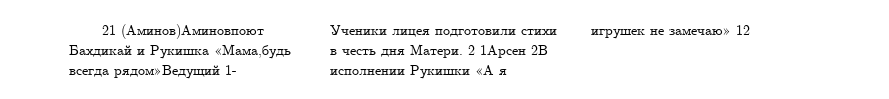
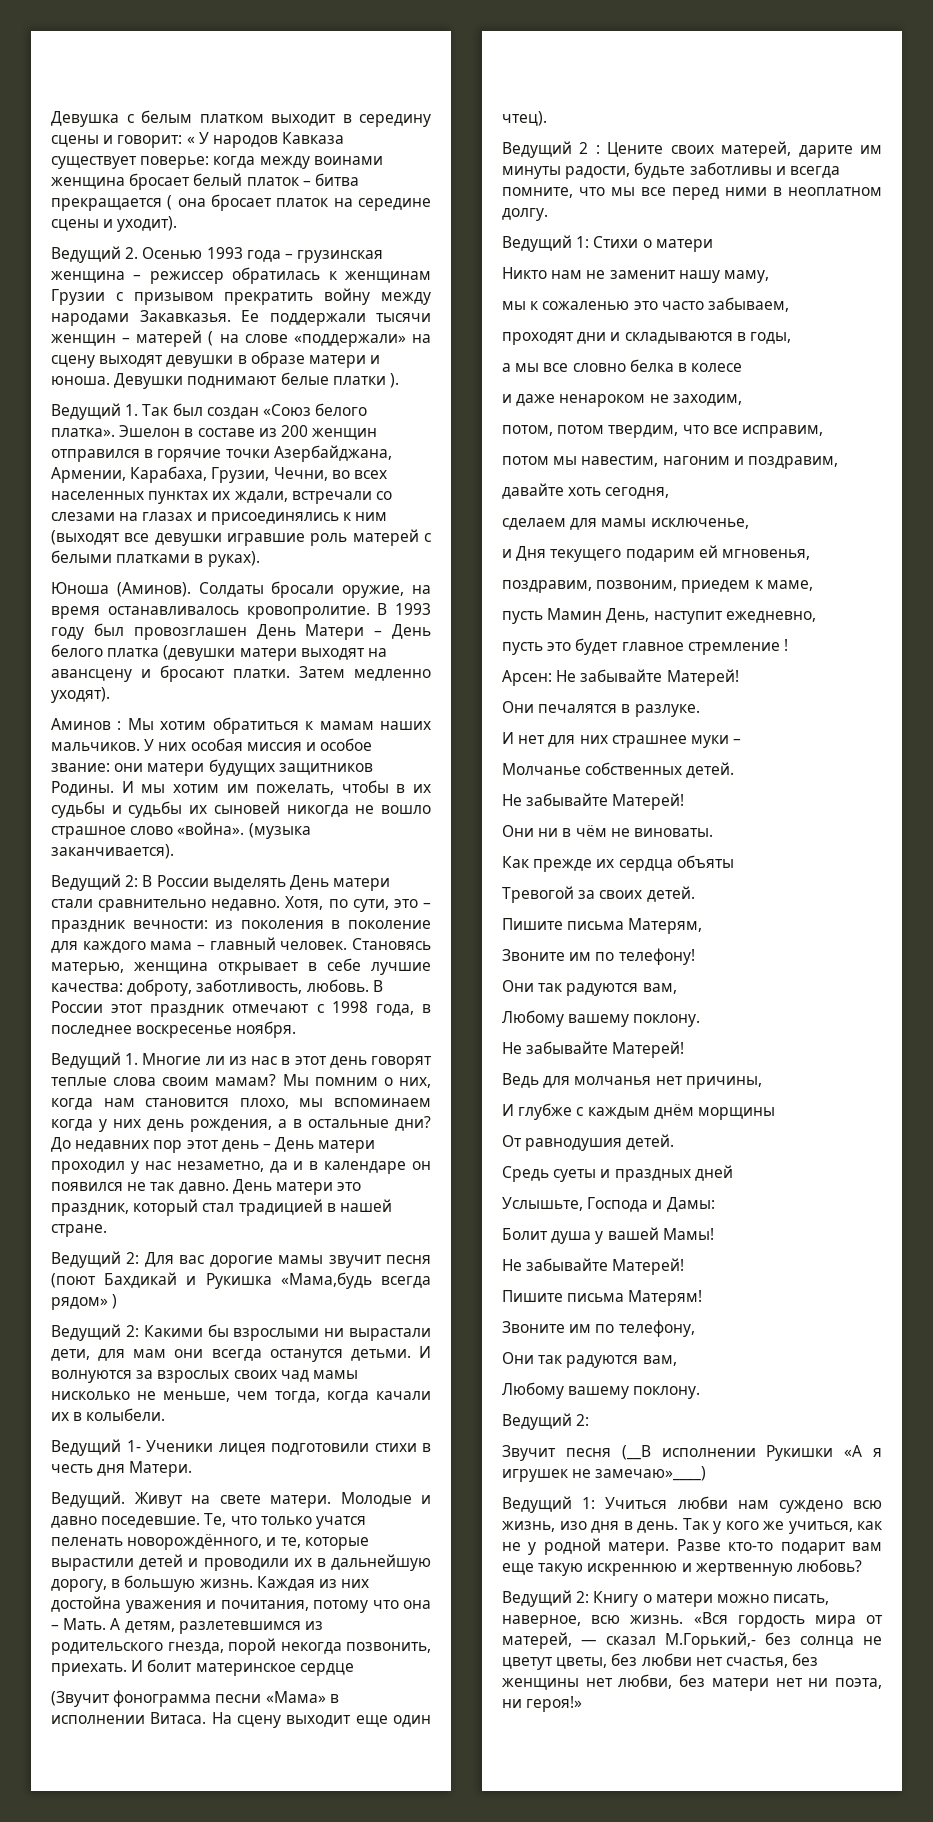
[102,24,265,39] 21 (Аминов)Аминовпоют -> [51,110,431,127] [51,132,345,148] [51,156,383,169] [51,173,359,190] [51,194,431,211] [51,216,178,232] [51,246,384,263] [51,267,431,284] [51,288,431,305] [51,310,431,326] [51,330,431,347] [51,351,381,368] [51,372,399,389] [51,403,368,420] [51,425,378,440] [51,445,392,462] [51,466,387,483] [51,491,392,504] [51,512,388,525] [51,529,431,546] [51,550,260,567] [51,581,432,598] [51,603,431,619] [51,623,431,640] [51,644,387,661] [51,665,431,682] [51,687,110,703] [51,717,431,734] [51,738,373,751] [51,759,373,776] [51,780,431,796] [51,801,432,818] [51,822,311,839] [51,844,174,859] [51,874,391,891] [51,896,432,912] [51,920,431,933] [51,937,431,953] [51,958,431,975] [51,979,383,996] [51,1001,432,1017] [51,1021,297,1038] [51,1052,432,1069] [51,1074,432,1088] [51,1098,431,1110] [51,1116,431,1132] [51,1137,376,1153] [51,1161,431,1174] [51,1179,362,1195] [51,1199,392,1216] [51,1224,107,1237] [51,1251,431,1268] [51,1273,96,1288] Девушка с белым платком выходит в середину сцены и говорит: « У народов Кавказа существует поверье: когда между воинами женщина бросает белый платок – битва прекращается ( она бросает платок на середине сцены и уходит). // Ведущий 2. Осенью 1993 года – грузинская женщина – режиссер обратилась к женщинам Грузии с призывом прекратить войну между народами Закавказья. Ее поддержали тысячи женщин – матерей ( на слове «поддержали» на сцену выходят девушки в образе матери и юноша. Девушки поднимают белые платки ). // Ведущий 1. Так был создан «Союз белого платка». Эшелон в составе из 200 женщин отправился в горячие точки Азербайджана, Армении, Карабаха, Грузии, Чечни, во всех населенных пунктах их ждали, встречали со слезами на глазах и присоединялись к ним (выходят все девушки игравшие роль матерей с белыми платками в руках). // Юноша (Аминов). Солдаты бросали оружие, на время останавливалось кровопролитие. В 1993 году был провозглашен День Матери – День белого платка (девушки матери выходят на авансцену и бросают платки. Затем медленно уходят). // Аминов : Мы хотим обратиться к мамам наших мальчиков. У них особая миссия и особое звание: они матери будущих защитников Родины. И мы хотим им пожелать, чтобы в их судьбы и судьбы их сыновей никогда не вошло страшное слово «война». (музыка заканчивается). // Ведущий 2: В России выделять День матери стали сравнительно недавно. Хотя, по сути, это – праздник вечности: из поколения в поколение для каждого мама – главный человек. Становясь матерью, женщина открывает в себе лучшие качества: доброту, заботливость, любовь. В России этот праздник отмечают с 1998 года, в последнее воскресенье ноября. // Ведущий 1. Многие ли из нас в этот день говорят теплые слова своим мамам? Мы помним о них, когда нам становится плохо, мы вспоминаем когда у них день рождения, а в остальные дни? До недавних пор этот день – День матери проходил у нас незаметно, да и в календаре он появился не так давно. День матери это праздник, который стал традицией в нашей стране. // Ведущий 2: Для вас дорогие мамы звучит песня (поют
[114,65,220,79] рядом»Ведущий -> [51,1294,118,1310] [51,1324,431,1341] [51,1346,431,1362] [51,1370,358,1383] [51,1391,431,1403] [51,1408,166,1421] [51,1439,121,1456] рядом» ) // Ведущий 2: Какими бы взрослыми ни вырастали дети, для мам они всегда останутся детьми. И волнуются за взрослых своих чад мамы нисколько не меньше, чем тогда, когда качали их в колыбели. // Ведущий
[468,45,548,58] 2 1Арсен 2В -> [51,1491,431,1508] [51,1513,366,1529] [51,1534,369,1550] [51,1554,431,1571] [51,1575,370,1592] [51,1596,431,1613] [51,1618,323,1634] [51,1638,431,1655] [51,1659,354,1676] [51,1690,339,1707] [51,1712,431,1728] [502,111,547,126] [502,141,882,158] [502,162,840,179] [502,187,882,200] [502,208,548,221] [502,235,713,252] [502,267,769,283] [502,297,789,312] [502,332,791,345] [502,359,743,372] [502,394,742,407] [502,425,823,438] [502,456,838,469] [502,483,670,499] [502,518,749,530] [502,545,810,562] [502,580,813,593] [502,608,816,624] [502,638,788,655] [502,669,739,686] [502,701,700,717] [502,732,742,748] [502,762,735,778] [502,793,685,810] [502,825,713,837] [502,855,734,872] [502,886,695,903] [502,918,703,934] [502,948,695,965] [502,980,677,996] [502,1010,701,1027] [502,1041,685,1058] [502,1073,762,1089] [502,1103,775,1120] [502,1134,675,1151] [502,1165,733,1182] [502,1197,715,1212] [502,1227,714,1244] [502,1258,685,1275] [502,1290,703,1306] [502,1320,695,1337] [502,1352,677,1368] [502,1382,701,1399] [502,1413,590,1430] [502,1445,651,1461] // Ведущий. Живут на свете матери. Молодые и давно поседевшие. Те, что только учатся пеленать новорождённого, и те, которые вырастили детей и проводили их в дальнейшую дорогу, в большую жизнь. Каждая из них достойна уважения и почитания, потому что она – Мать. А детям, разлетевшимся из родительского гнезда, порой некогда позвонить, приехать. И болит материнское сердце // (Звучит фонограмма песни «Мама» в исполнении Витаса. На сцену выходит еще один чтец). // Ведущий 2 : Цените своих матерей, дарите им минуты радости, будьте заботливы и всегда помните, что мы все перед ними в неоплатном долгу. // Ведущий 1: Стихи о матери // Никто нам не заменит нашу маму, // мы к сожаленью это часто забываем, // проходят дни и складываются в годы, // а мы все словно белка в колесе // и даже ненароком не заходим, // потом, потом твердим, что все исправим, // потом мы навестим, нагоним и поздравим, // давайте хоть сегодня, // сделаем для мамы исключенье, // и Дня текущего подарим ей мгновенья, // поздравим, позвоним, приедем к маме, // пусть Мамин День, наступит ежедневно, // пусть это будет главное стремление ! // Арсен: Не забывайте Матерей! // Они печалятся в разлуке. // И нет для них страшнее муки – // Молчанье собственных детей. // Не забывайте Матерей! // Они ни в чём не виноваты. // Как прежде их сердца объяты // Тревогой за своих детей. // Пишите письма Матерям, // Звоните им по телефону! // Они так радуются вам, // Любому вашему поклону. // Не забывайте Матерей! // Ведь для молчанья нет причины, // И глубже с каждым днём морщины // От равнодушия детей. // Средь суеты и праздных дней // Услышьте, Господа и Дамы: // Болит душа у вашей Мамы! // Не забывайте Матерей! // Пишите письма Матерям! // Звоните им по телефону, // Они так радуются вам, // Любому вашему поклону. // Ведущий 2: // Звучит песня (__В
[669,25,750,35] замечаю» 12 -> [595,1466,707,1481] [502,1496,882,1513] [502,1518,883,1534] [502,1538,882,1555] [502,1559,862,1576] [502,1590,830,1607] [502,1612,883,1628] [502,1632,882,1649] [502,1653,819,1670] [502,1674,882,1691] [502,1696,583,1712] замечаю»____) // Ведущий 1: Учиться любви нам суждено всю жизнь, изо дня в день. Так у кого же учиться, как не у родной матери. Разве кто-то подарит вам еще такую искреннюю и жертвенную любовь? // Ведущий 2: Книгу о матери можно писать, наверное, всю жизнь. «Вся гордость мира от матерей, — сказал М.Горький,- без солнца не цветут цветы, без любви нет счастья, без женщины нет любви, без матери нет ни поэта, ни героя!»

